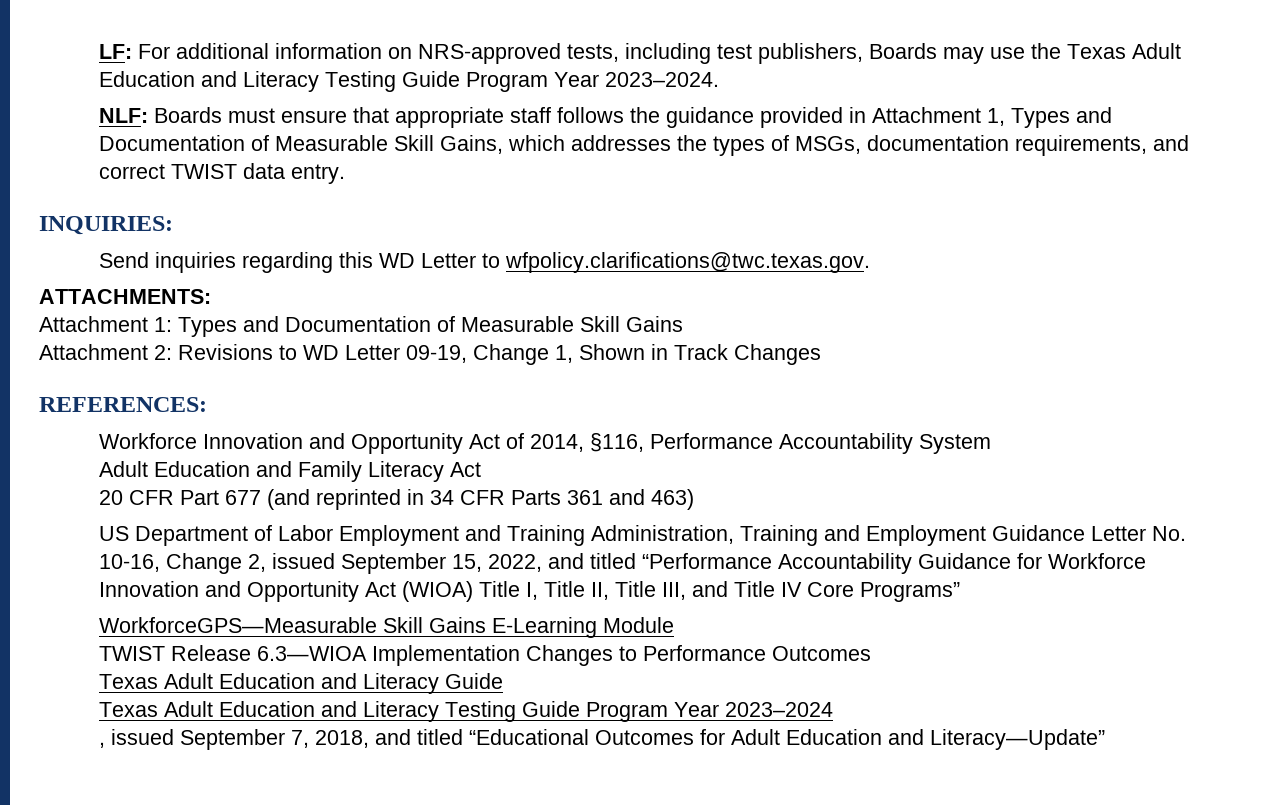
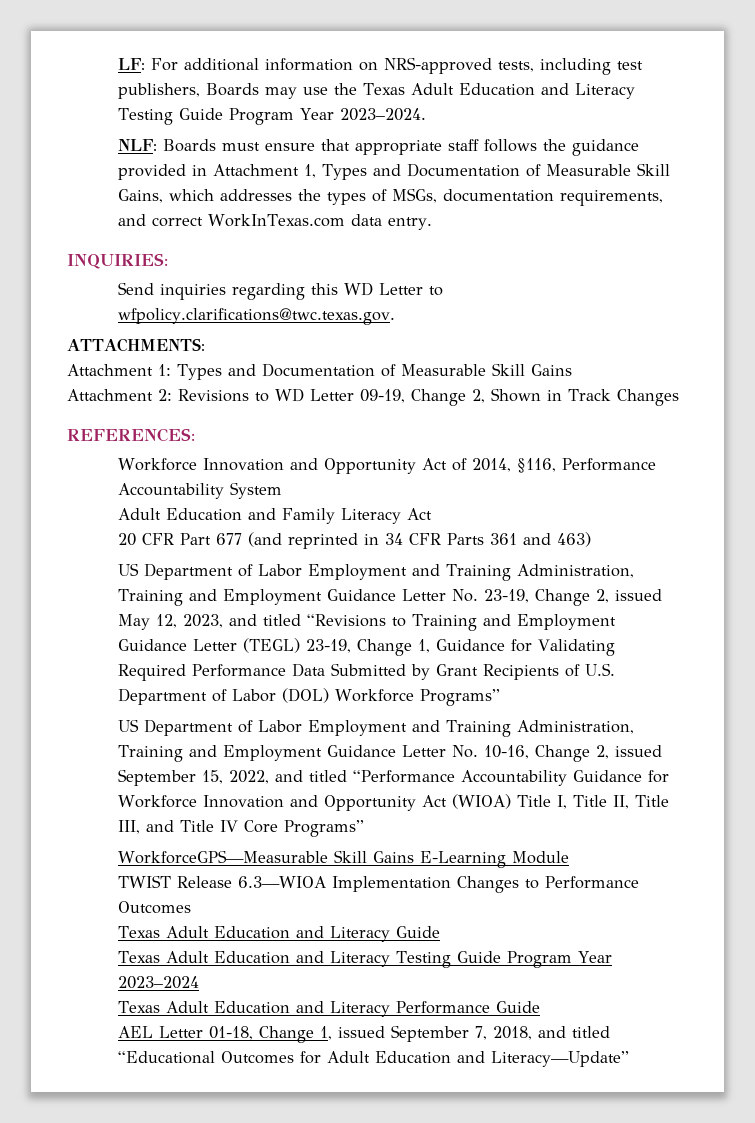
[170,164,237,179] TWIST -> [208,214,346,227] WorkInTexas.com
[555,345,573,363] 1, -> [472,389,485,403] 2,
(694, 499) none -> [118,563,635,581] [118,589,663,606] [118,614,617,631] [118,638,616,656] [118,663,616,681] [118,688,501,706] // US Department of Labor Employment and Training Administration, Training and Employment Guidance Letter No. 23-19, Change 2, issued May 12, 2023, and titled “Revisions to Training and Employment Guidance Letter (TEGL) 23-19, Change 1, Guidance for Validating Required Performance Data Submitted by Grant Recipients of U.S. Department of Labor (DOL) Workforce Programs”
[98,742,105,748] , -> [118,1001,541,1017] [118,1026,333,1043] Texas Adult Education and Literacy Performance Guide // AEL Letter 01-18, Change 1,

